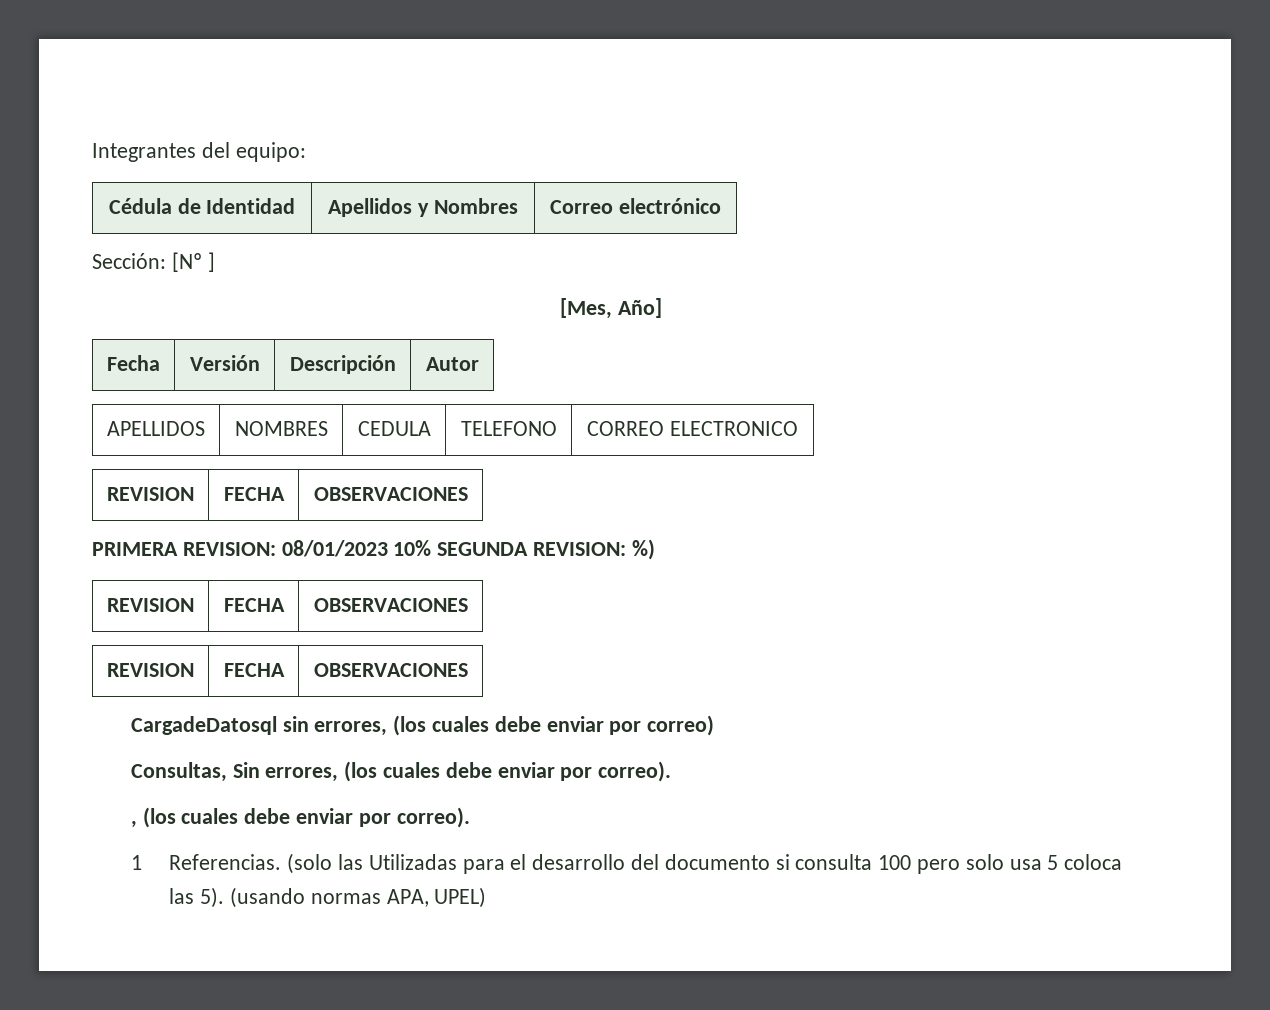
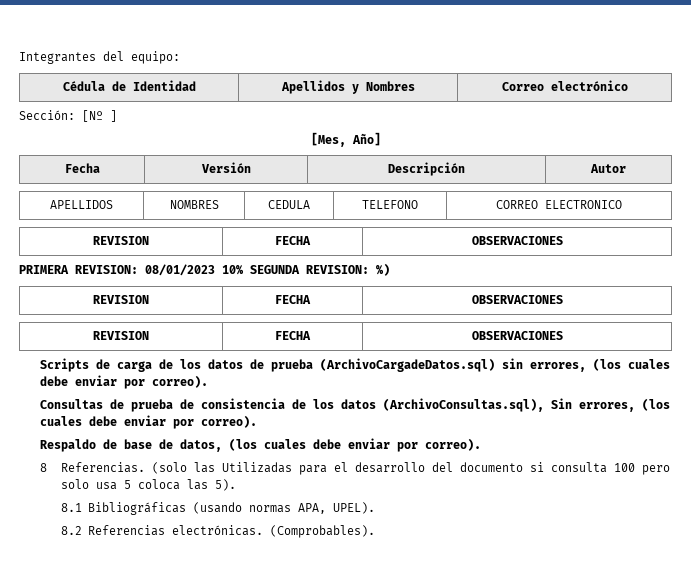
[130,716,277,735] CargadeDatosql -> [39,358,495,372] Scripts de carga de los datos de prueba (ArchivoCargadeDatos.sql)
[647,715,715,736] [130,762,227,782] correo) // Consultas, -> [151,375,208,388] [39,398,544,412] correo). // Consultas de prueba de consistencia de los datos (ArchivoConsultas.sql),
[130,807,470,828] [130,855,142,870] , (los cuales debe enviar por correo). // 1 -> [39,438,481,452] [39,463,47,472] Respaldo de base de datos, (los cuales debe enviar por correo). // 8
(225, 897) none -> [60,502,186,515] // 8.1 Bibliográficas
[434,887,487,908] UPEL) -> [332,502,375,514] [60,525,375,538] UPEL). // 8.2 Referencias electrónicas. (Comprobables).

